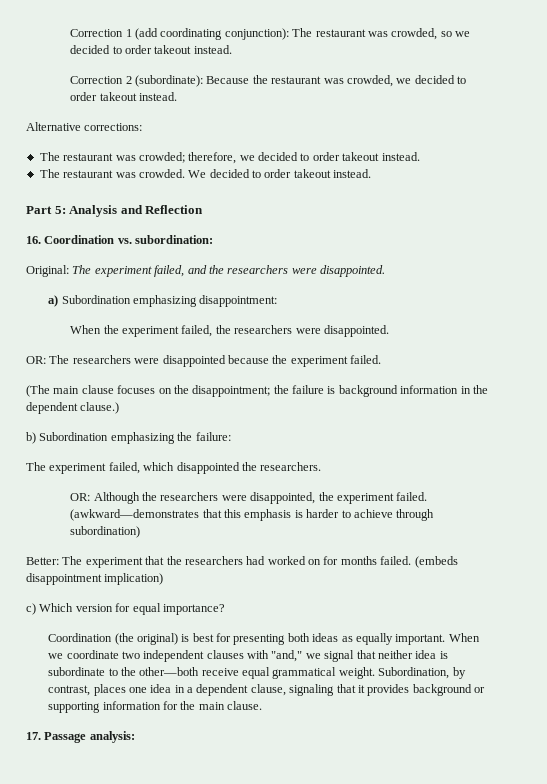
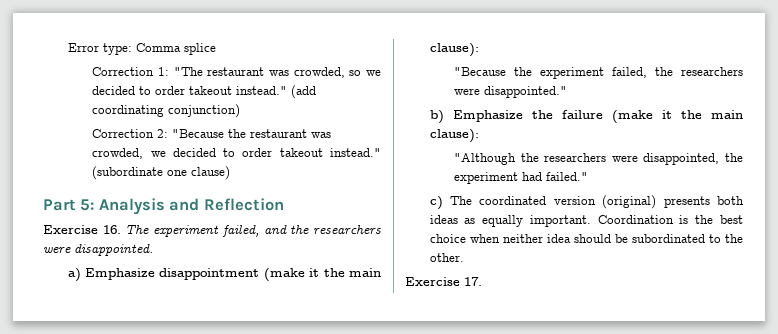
[70,28,313,40] Correction 1 (add coordinating conjunction): The -> [67,43,216,55] [92,67,203,76] Error type: Comma splice // Correction 1: "The
[193,45,232,54] [70,75,250,87] instead. // Correction 2 (subordinate): Because -> [236,85,317,99] [92,104,241,118] [92,129,225,138] instead." (add coordinating conjunction) // Correction 2: "Because
[139,92,178,101] [26,122,143,131] [39,152,420,164] [39,169,372,178] instead. // Alternative corrections: // The restaurant was crowded; therefore, we decided to order takeout instead. // The restaurant was crowded. We decided to order takeout instead. -> [330,148,382,157] [92,166,231,180] instead." (subordinate one clause)
[26,235,214,244] [26,265,69,277] 16. Coordination vs. subordination: // Original: -> [43,225,121,234] Exercise 16.
[61,295,278,307] [70,325,102,334] Subordination emphasizing disappointment: // When -> [85,268,382,281] [429,43,479,57] [454,67,507,76] Emphasize disappointment (make it the main clause): // "Because
[323,325,389,337] [26,355,381,367] [26,385,488,397] [26,402,120,414] [26,432,231,444] [26,462,322,474] [70,492,140,504] disappointed. // OR: The researchers were disappointed because the experiment failed. // (The main clause focuses on the disappointment; the failure is background information in the dependent clause.) // b) Subordination emphasizing the failure: // The experiment failed, which disappointed the researchers. // OR: Although -> [484,86,568,98] [429,110,743,124] [429,129,479,143] [454,153,517,165] disappointed." // b) Emphasize the failure (make it the main clause): // "Although
[396,492,428,501] [70,509,435,521] [70,526,141,538] [26,556,458,568] [26,573,164,585] [26,603,225,615] [48,633,286,645] failed. (awkward—demonstrates that this emphasis is harder to achieve through subordination) // Better: The experiment that the researchers had worked on for months failed. (embeds disappointment implication) // c) Which version for equal importance? // Coordination (the original) is best for presenting -> [522,172,589,181] [429,195,710,210] had failed." // c) The coordinated version (original) presents
[448,633,480,642] [48,650,448,662] [48,667,466,679] [48,684,486,696] [48,701,263,713] [26,731,135,743] When we coordinate two independent clauses with "and," we signal that neither idea is subordinate to the other—both receive equal grammatical weight. Subordination, by contrast, places one idea in a dependent clause, signaling that it provides background or supporting information for the main clause. // 17. Passage analysis: -> [597,215,743,224] [429,234,743,243] [429,253,464,262] [405,277,482,286] Coordination is the best choice when neither idea should be subordinated to the other. // Exercise 17.

